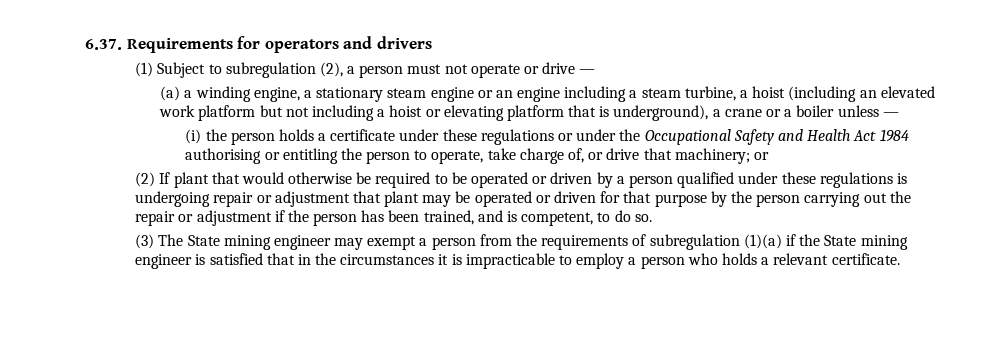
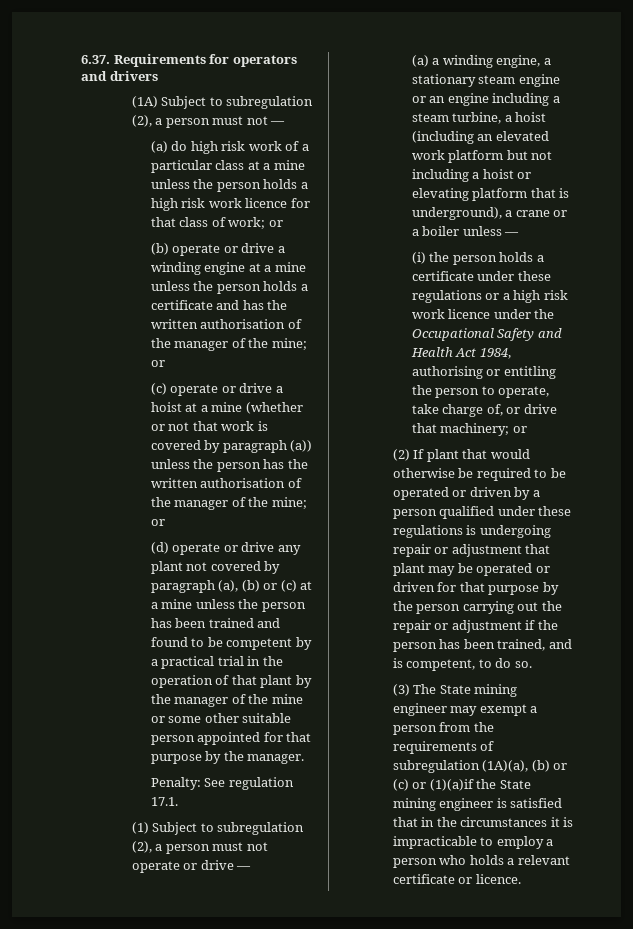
(432, 42) none -> [131,96,314,109] [131,115,286,128] [150,141,309,154] [150,160,305,173] [150,179,308,192] [150,198,310,211] [150,217,283,229] [150,243,285,256] [150,262,306,275] [150,281,308,294] [150,300,288,310] [150,319,302,329] [150,338,307,351] [150,360,165,367] [150,383,283,396] [150,402,303,414] [150,421,268,431] [150,440,313,453] [150,459,308,472] [150,478,302,488] [150,497,307,510] [150,519,165,526] [150,542,301,555] [150,561,281,574] [150,580,313,593] [150,599,306,612] [150,618,281,628] [150,637,312,650] [150,656,283,669] [150,675,312,688] [150,694,303,707] [150,713,292,723] [150,732,312,745] [150,751,305,764] [150,777,294,790] [150,797,178,806] // (1A) Subject to subregulation (2), a person must not — // (a) do high risk work of a particular class at a mine unless the person holds a high risk work licence for that class of work; or // (b) operate or drive a winding engine at a mine unless the person holds a certificate and has the written authorisation of the manager of the mine; or // (c) operate or drive a hoist at a mine (whether or not that work is covered by paragraph (a)) unless the person has the written authorisation of the manager of the mine; or // (d) operate or drive any plant not covered by paragraph (a), (b) or (c) at a mine unless the person has been trained and found to be competent by a practical trial in the operation of that plant by the manager of the mine or some other suitable person appointed for that purpose by the manager. // Penalty: See regulation 17.1.
(574, 137) none -> [502,290,568,303] [411,309,491,319] a high risk work licence
[879,129,909,142] 1984 -> [479,348,511,359] 1984,
[743,234,796,249] (1)(a) if -> [482,760,568,772] [392,779,474,791] (1A)(a), (b) or (c) or (1)(a)if
[831,253,900,265] certificate. -> [392,874,521,884] certificate or licence.

